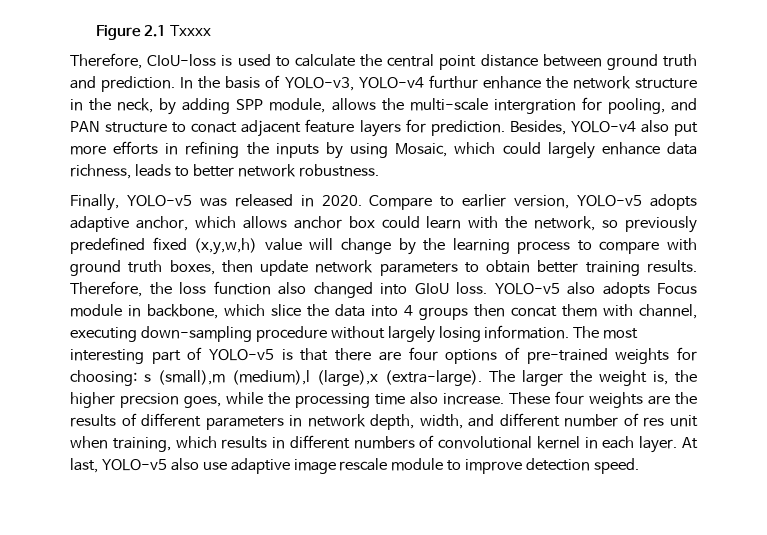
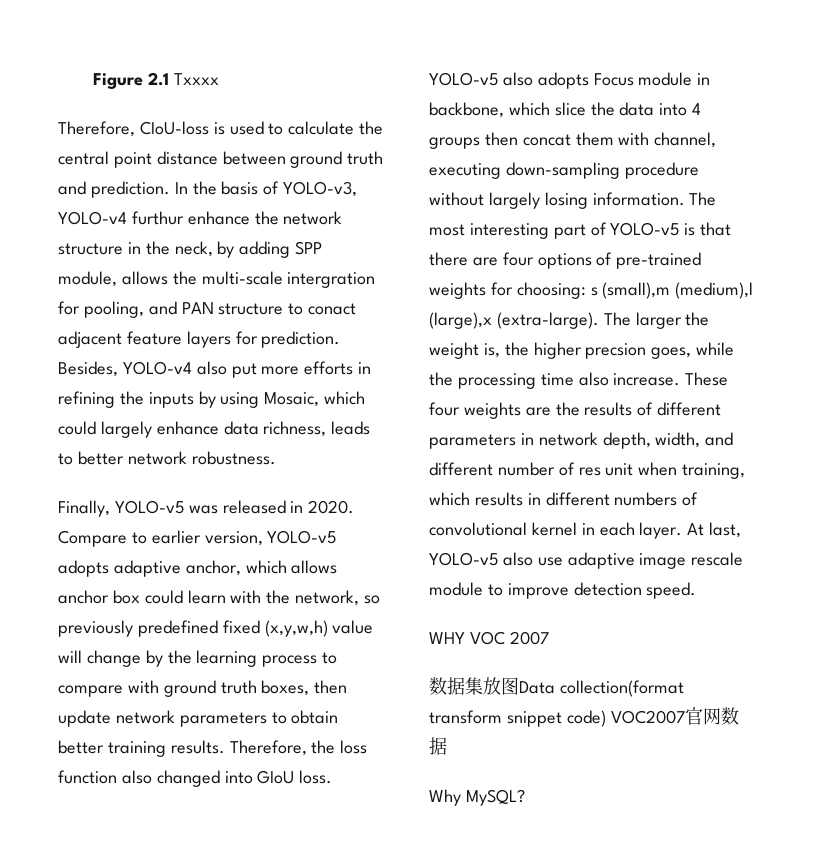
(640, 466) none -> [429,631,549,645] [429,677,684,697] [429,707,739,727] [429,737,447,755] [429,789,525,806] // WHY VOC 2007 // 数据集放图Data collection(format transform snippet code) VOC2007官网数据 // Why MySQL?

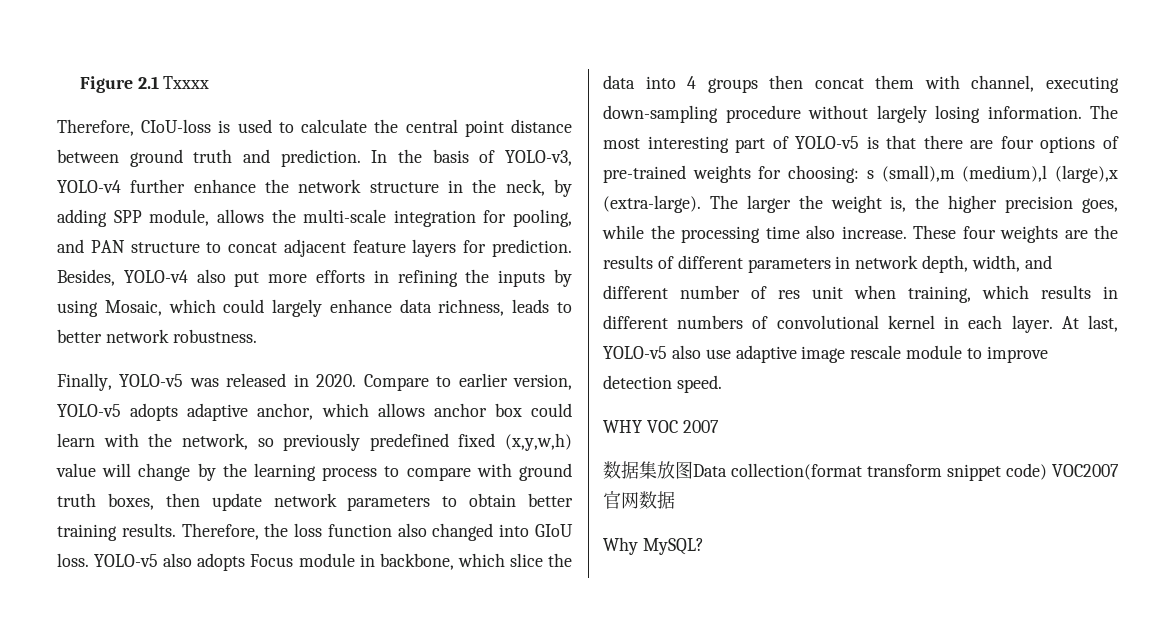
[131,211,184,225] furthur -> [130,179,186,193] further
[287,272,376,288] intergration -> [393,210,476,227] integration
[308,303,357,315] conact -> [228,242,278,253] concat
[585,343,647,359] precsion -> [1005,196,1074,213] precision

